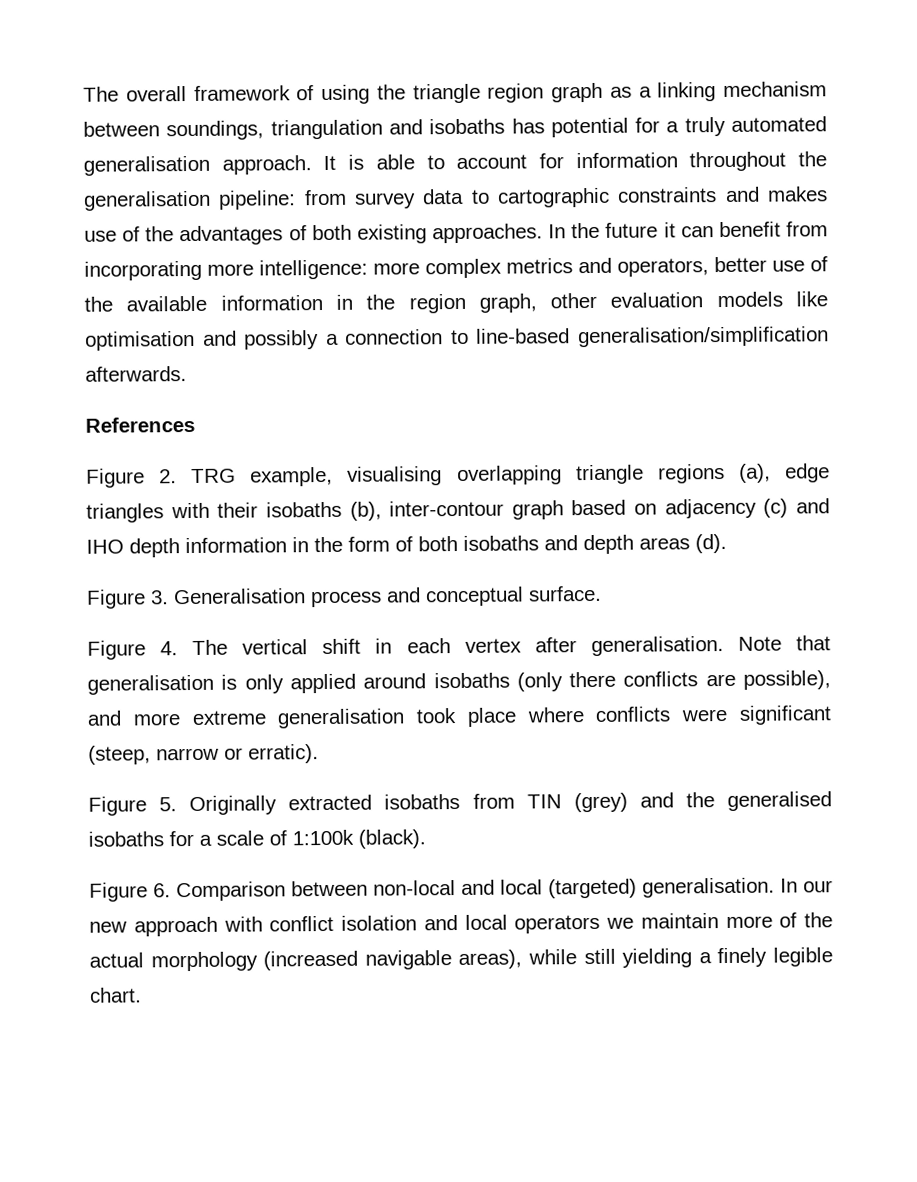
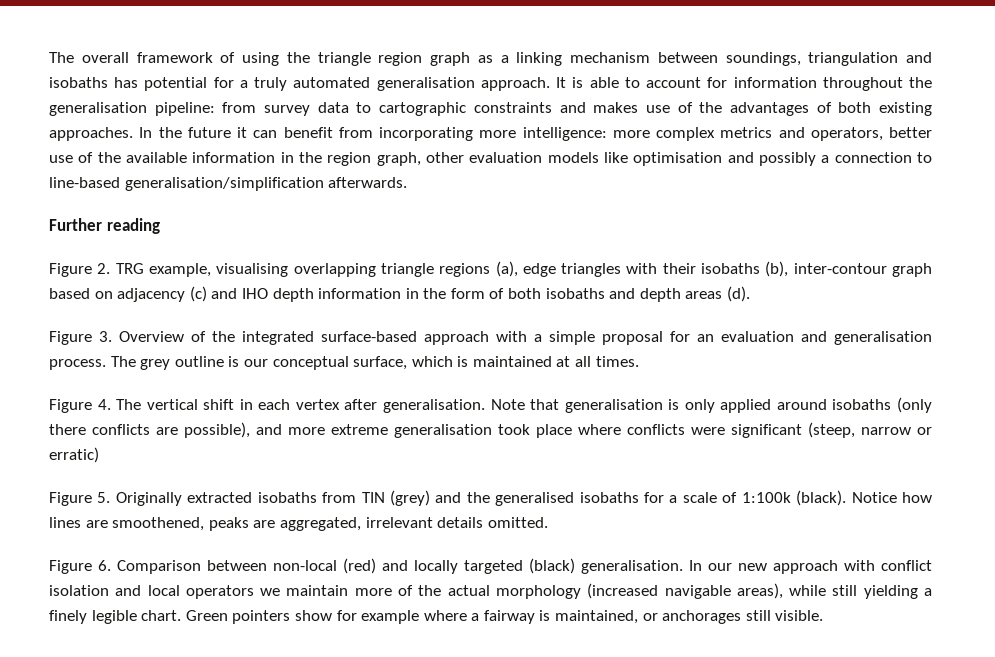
[85,416,195,433] References -> [49,218,160,234] Further reading
[173,585,602,608] Generalisation process and conceptual surface. -> [119,331,932,345] [49,356,639,370] Overview of the integrated surface-based approach with a simple proposal for an evaluation and generalisation process. The grey outline is our conceptual surface, which is maintained at all times.
[248,744,319,764] erratic). -> [49,447,99,463] erratic)
(426, 839) none -> [851,492,933,503] [49,517,548,531] Notice how lines are smoothened, peaks are aggregated, irrelevant details omitted.
[461,878,637,899] and local (targeted) -> [343,558,575,574] (red) and locally targeted (black)
(142, 995) none -> [185,610,824,624] Green pointers show for example where a fairway is maintained, or anchorages still visible.

